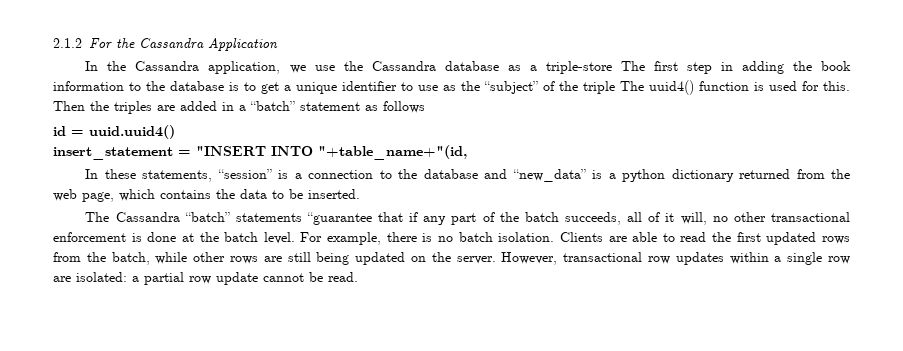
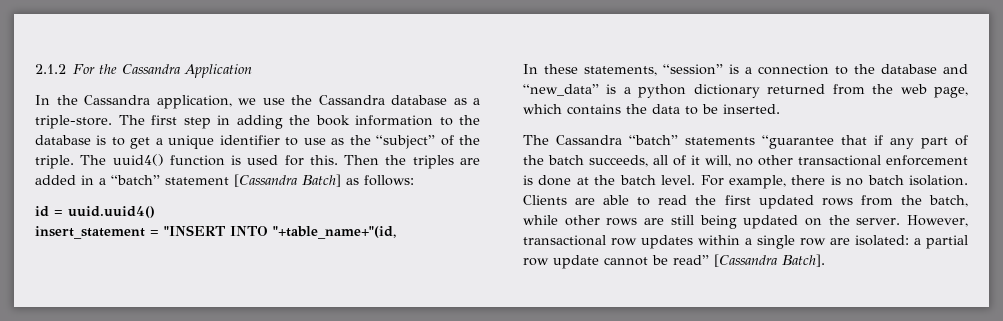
[545,61,612,74] triple-store -> [35,115,112,129] triple-store.
[583,81,615,94] triple -> [35,155,74,169] triple.
[365,101,425,113] as follows -> [234,174,414,187] [Cassandra Batch] as follows:
[328,272,358,282] read. -> [673,254,825,267] read” [Cassandra Batch].

